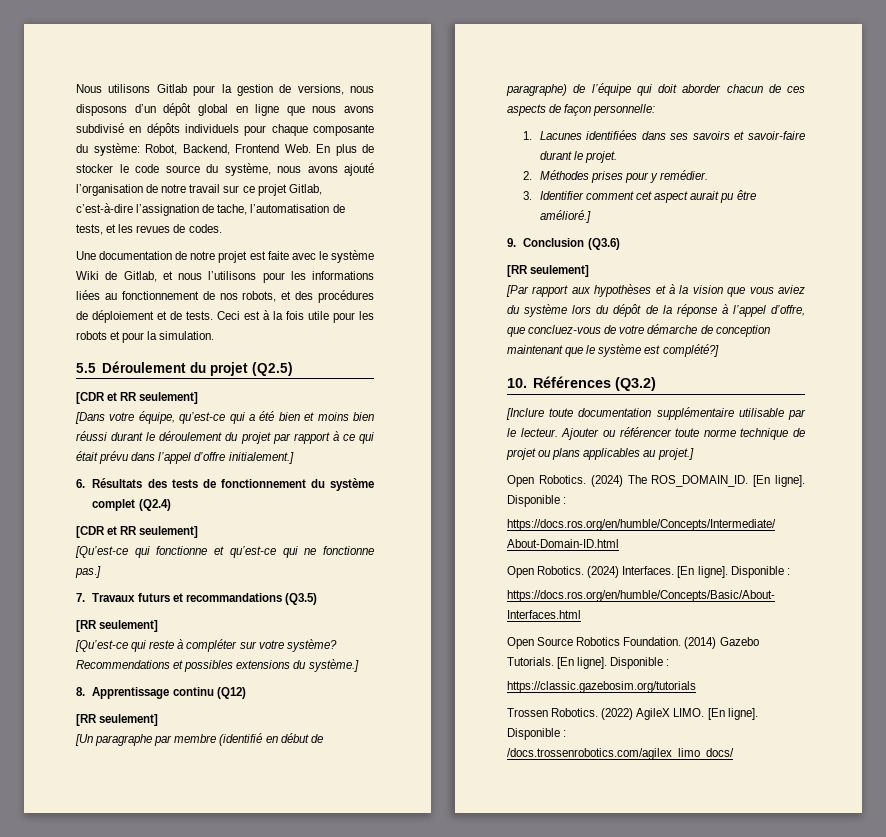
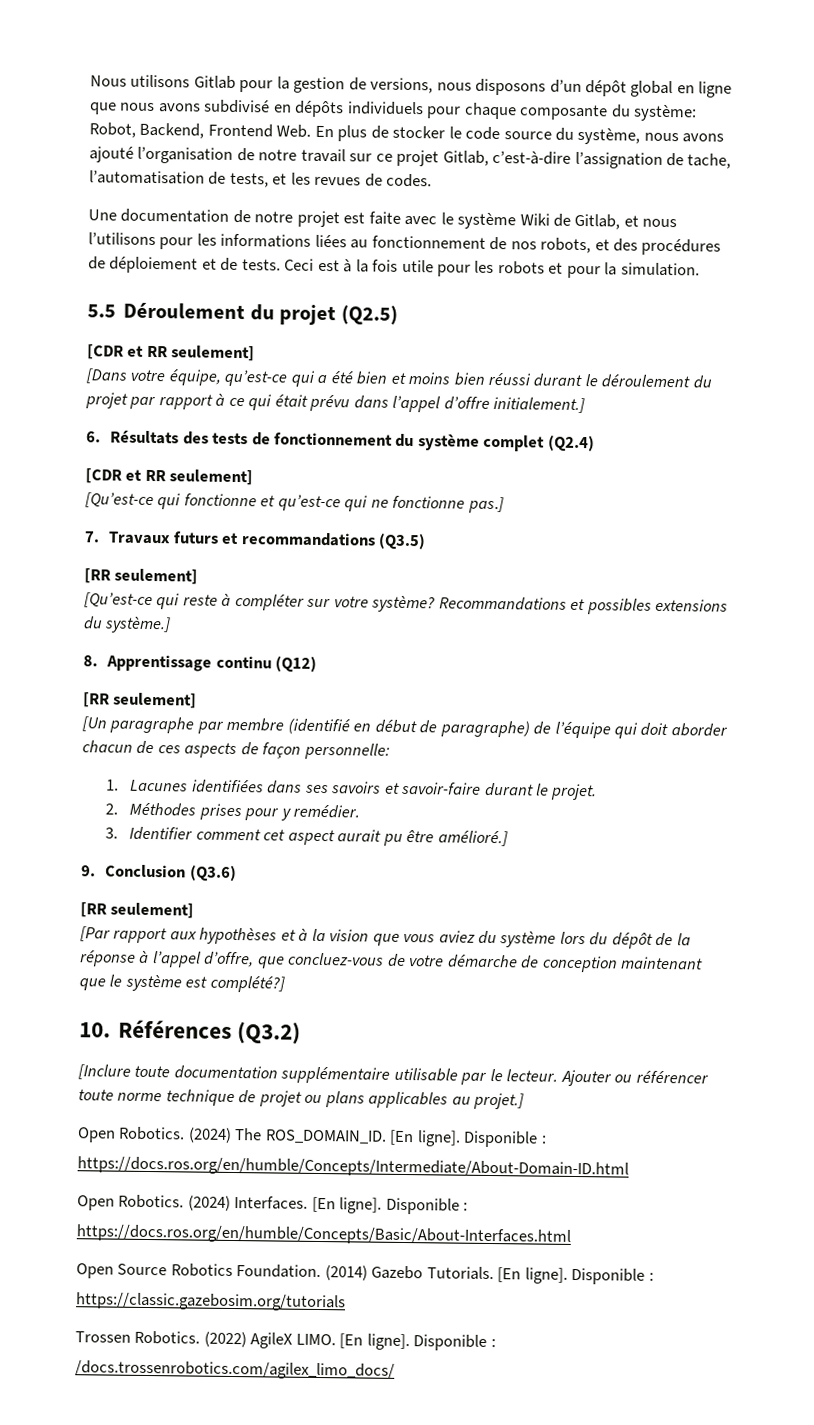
[76,660,170,669] Recommendations -> [438,596,567,611] Recommandations

